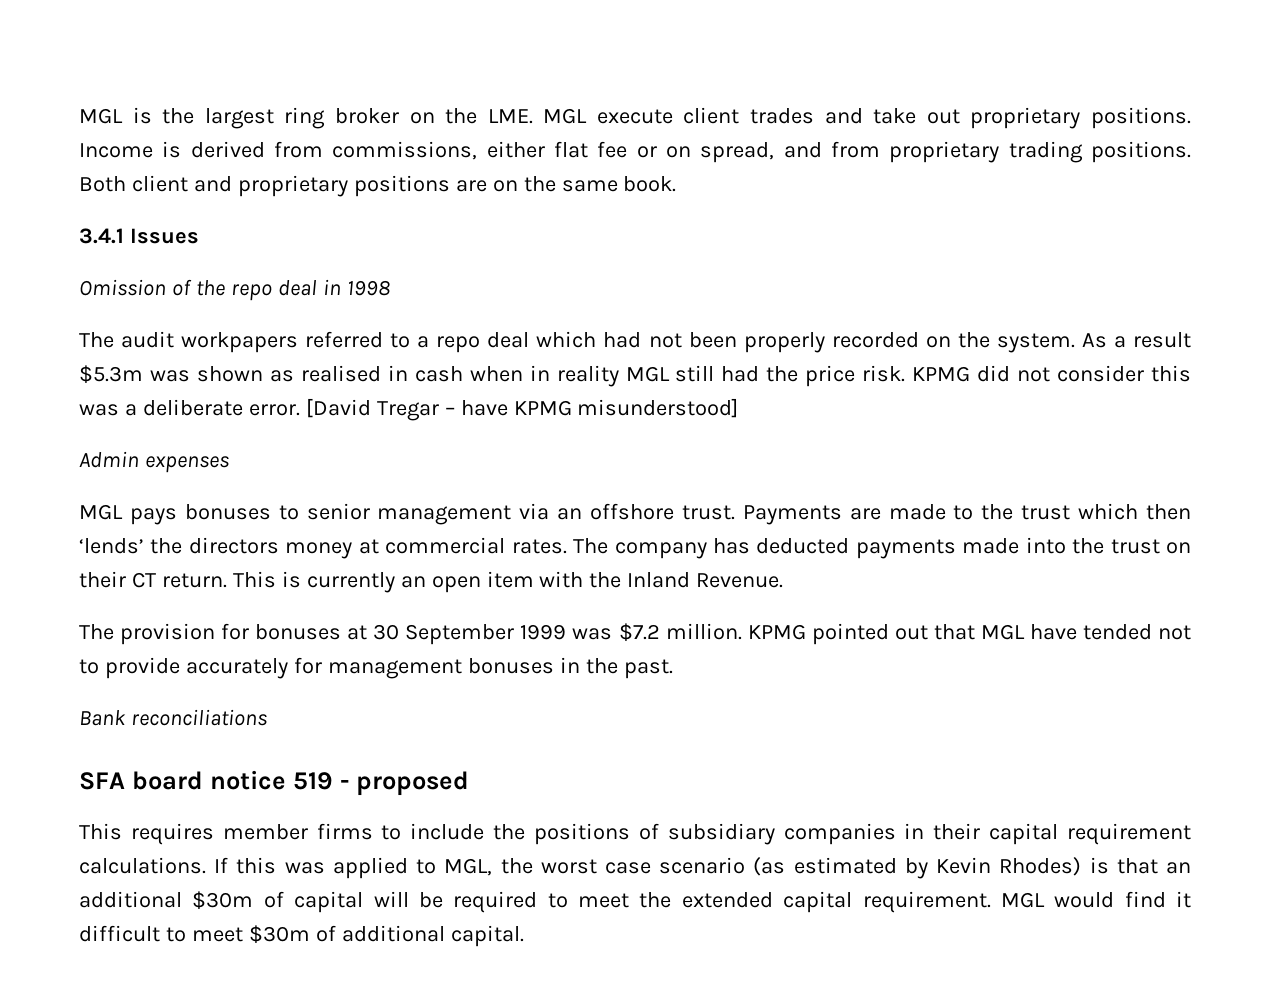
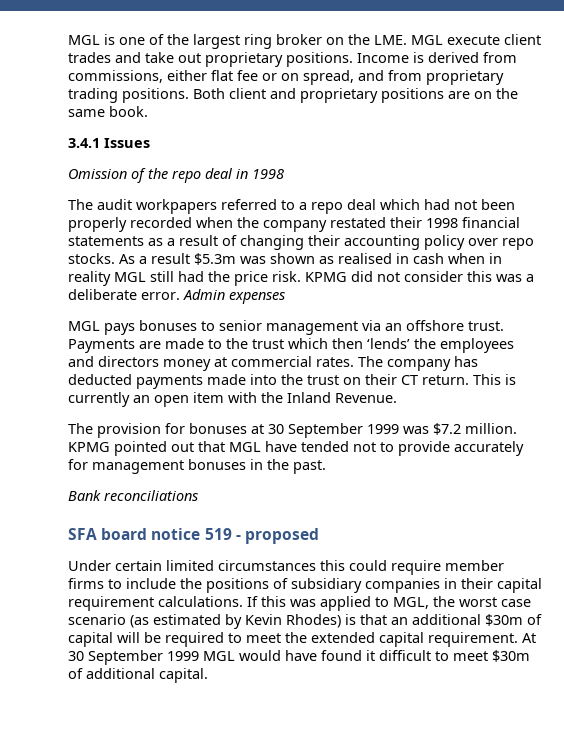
(152, 115) none -> [119,34,164,45] one of
[925,332,1075,353] on the system. -> [196,217,520,232] [68,235,534,250] [68,253,115,264] when the company restated their 1998 financial statements as a result of changing their accounting policy over repo stocks.
[305,398,739,421] [David Tregar – have KPMG misunderstood] // -> (180, 296) none
(183, 546) none -> [440,338,514,353] [68,356,94,367] employees and
[79,823,214,845] This requires -> [68,560,441,575] Under certain limited circumstances this could require
[1000,891,1166,908] MGL would find -> [522,633,536,643] [68,650,362,665] At 30 September 1999 MGL would have found

